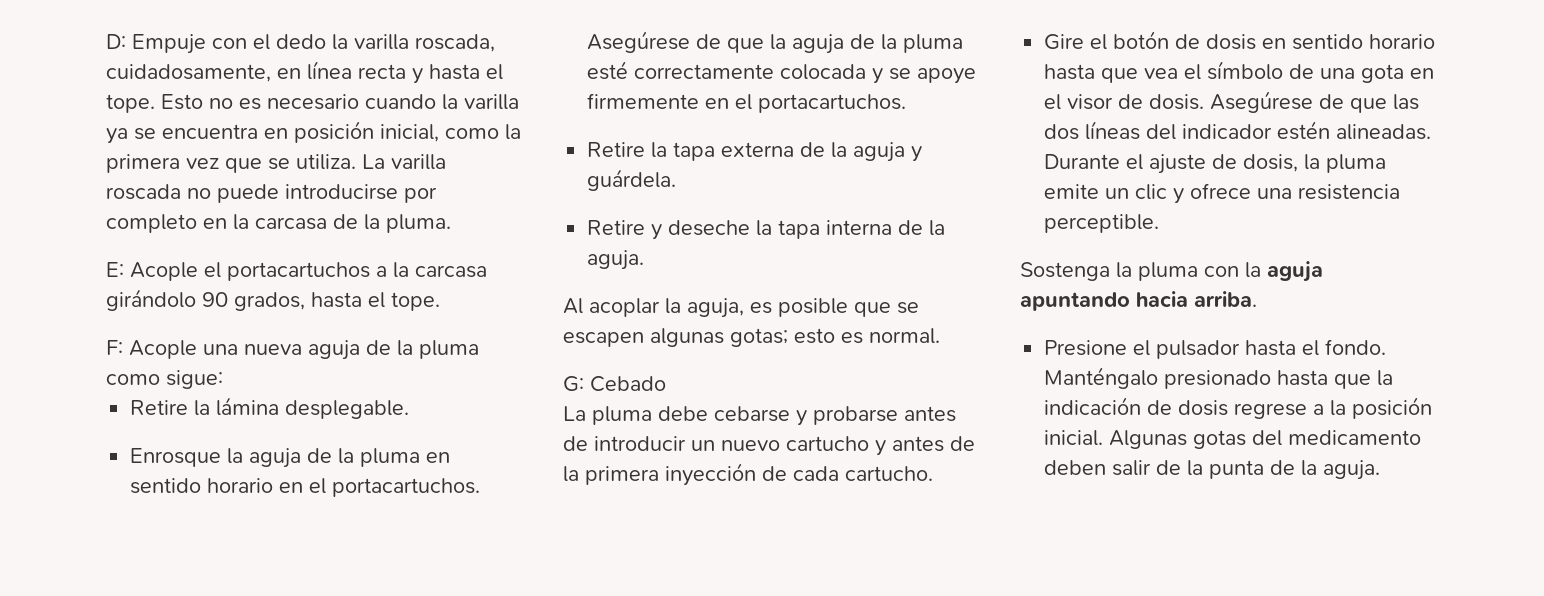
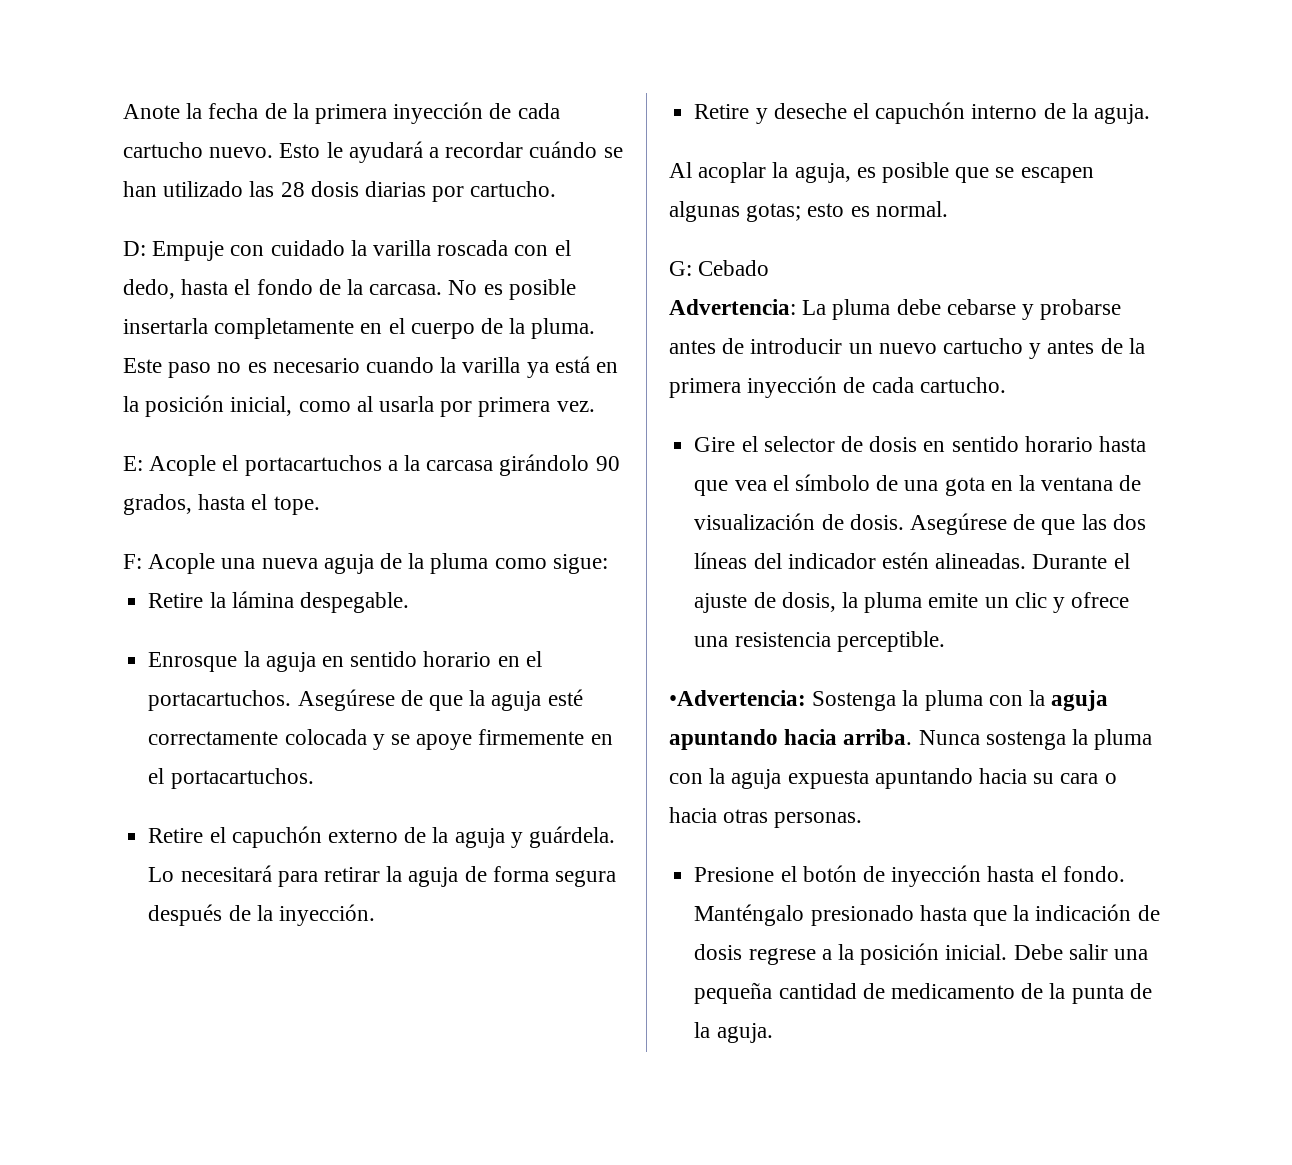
[106,34,495,54] [106,61,503,84] [106,94,203,113] D: Empuje con el dedo la varilla roscada, cuidadosamente, en línea recta y hasta el tope. Esto -> [123,102,560,124] [123,141,623,163] [123,181,557,202] [123,240,571,261] [123,279,576,300] [123,318,596,339] [123,358,212,378] Anote la fecha de la primera inyección de cada cartucho nuevo. Esto le ayudará a recordar cuándo se han utilizado las 28 dosis diarias por cartucho. // D: Empuje con cuidado la varilla roscada con el dedo, hasta el fondo de la carcasa. No es posible insertarla completamente en el cuerpo de la pluma. Este paso
[134,121,521,143] [106,154,446,173] [106,184,437,203] [106,214,451,233] se encuentra en posición inicial, como la primera vez que se utiliza. La varilla roscada no puede introducirse por completo en la carcasa de la pluma. -> [554,356,619,373] [123,395,595,417] está en la posición inicial, como al usarla por primera vez.
[285,400,410,419] desplegable. -> [299,592,409,613] despegable.
[307,448,421,467] de la pluma -> (316, 662) none
[850,34,964,53] de la pluma -> (542, 701) none
[651,142,795,161] la tapa externa -> [209,826,398,848] el capuchón externo
(677, 180) none -> [148,865,616,887] [148,904,375,926] Lo necesitará para retirar la aguja de forma segura después de la inyección.
[756,220,893,239] la tapa interna -> [852,102,1038,124] el capuchón interno
(666, 384) none -> [669,299,796,315] Advertencia:
[1113,31,1170,49] botón -> [763,436,835,452] selector
[1044,94,1114,110] el visor -> [1018,475,1142,491] [694,513,816,530] la ventana de visualización
(1160, 223) none -> [669,690,806,706] •Advertencia:
(1257, 299) none -> [918,729,1153,750] [669,768,1117,789] [669,807,863,828] Nunca sostenga la pluma con la aguja expuesta apuntando hacia su cara o hacia otras personas.
[1156,340,1241,359] pulsador -> [802,865,982,887] botón de inyección
[1109,430,1422,449] [1044,460,1152,476] Algunas gotas del medicamento deben salir -> [1013,944,1148,960] [694,982,1015,1004] Debe salir una pequeña cantidad de medicamento

